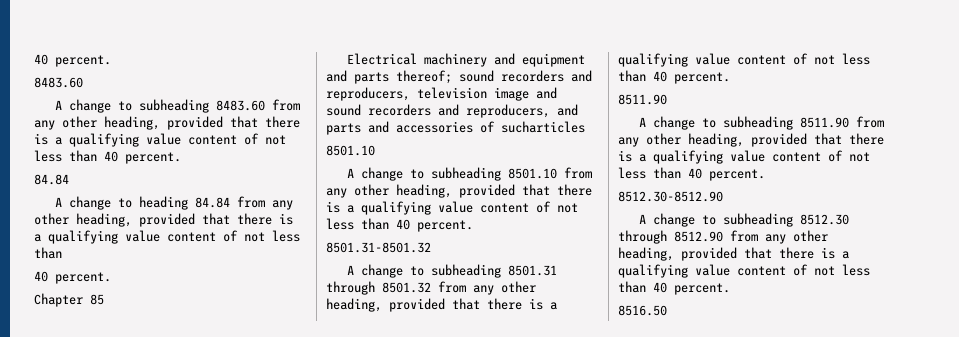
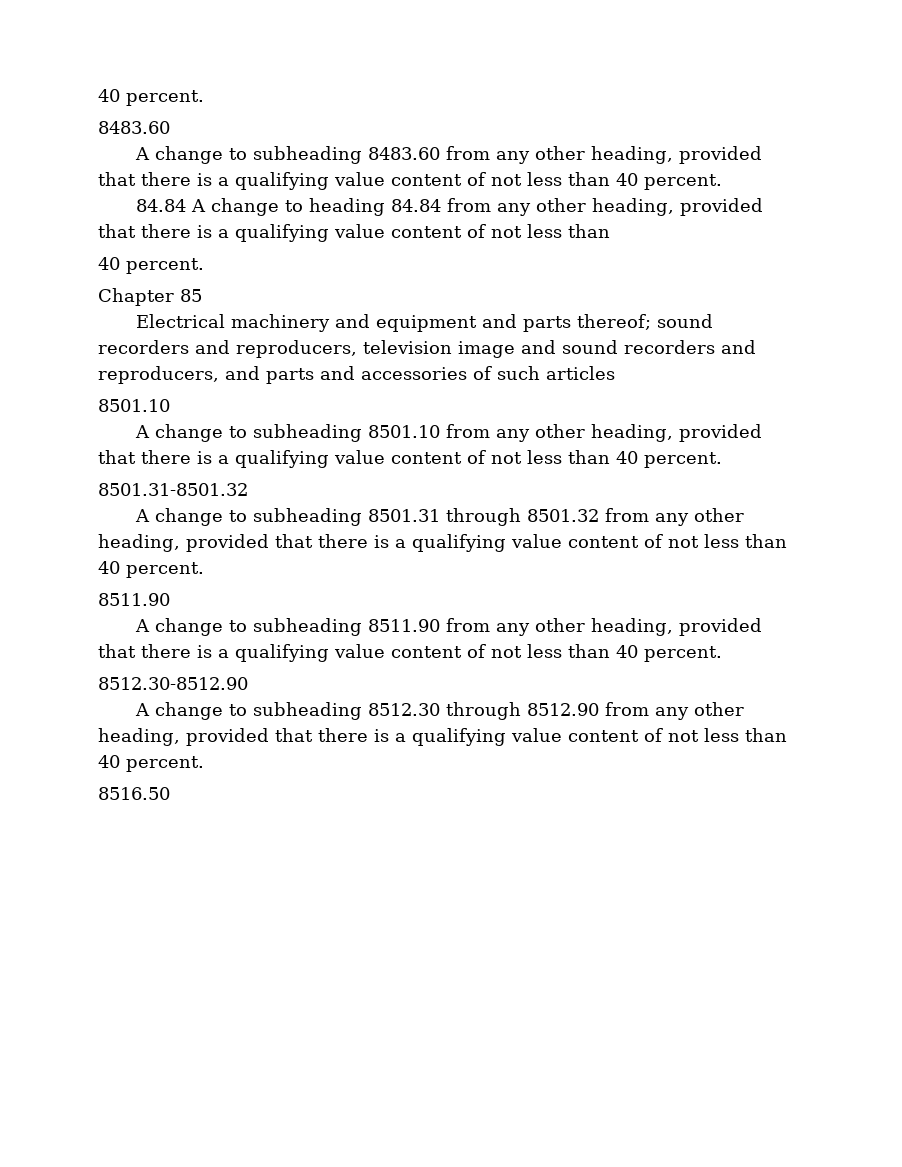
(69, 179) // -> (186, 205) none
[501,121,585,133] sucharticles -> [497,366,615,380] such articles

